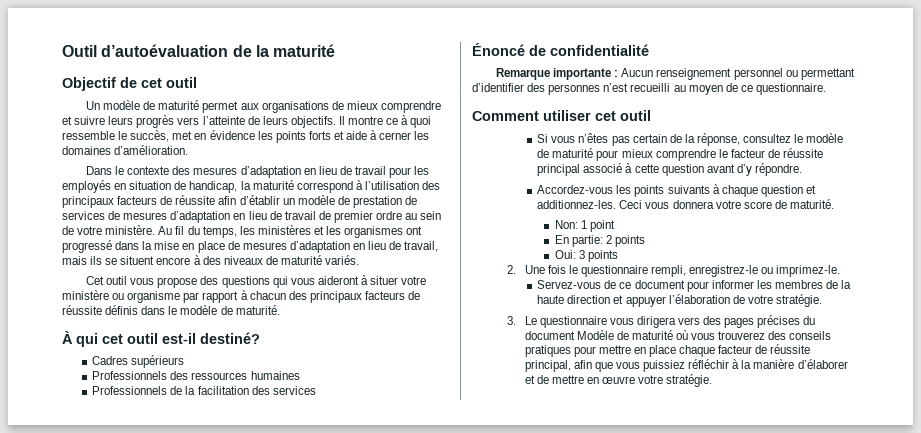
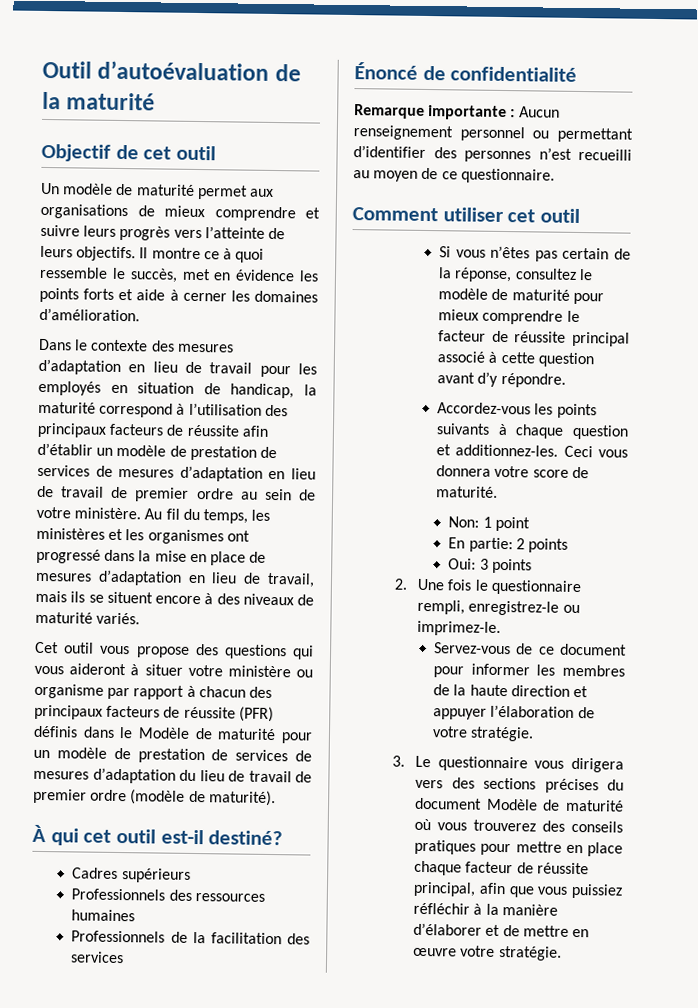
(102, 310) none -> [238,706,274,723] (PFR)
[180,305,280,315] modèle de maturité. -> [137,727,313,744] [33,747,312,764] [33,767,312,784] [33,788,276,807] Modèle de maturité pour un modèle de prestation de services de mesures d’adaptation du lieu de travail de premier ordre (modèle de maturité).
[724,318,755,328] pages -> [483,777,537,790] sections

